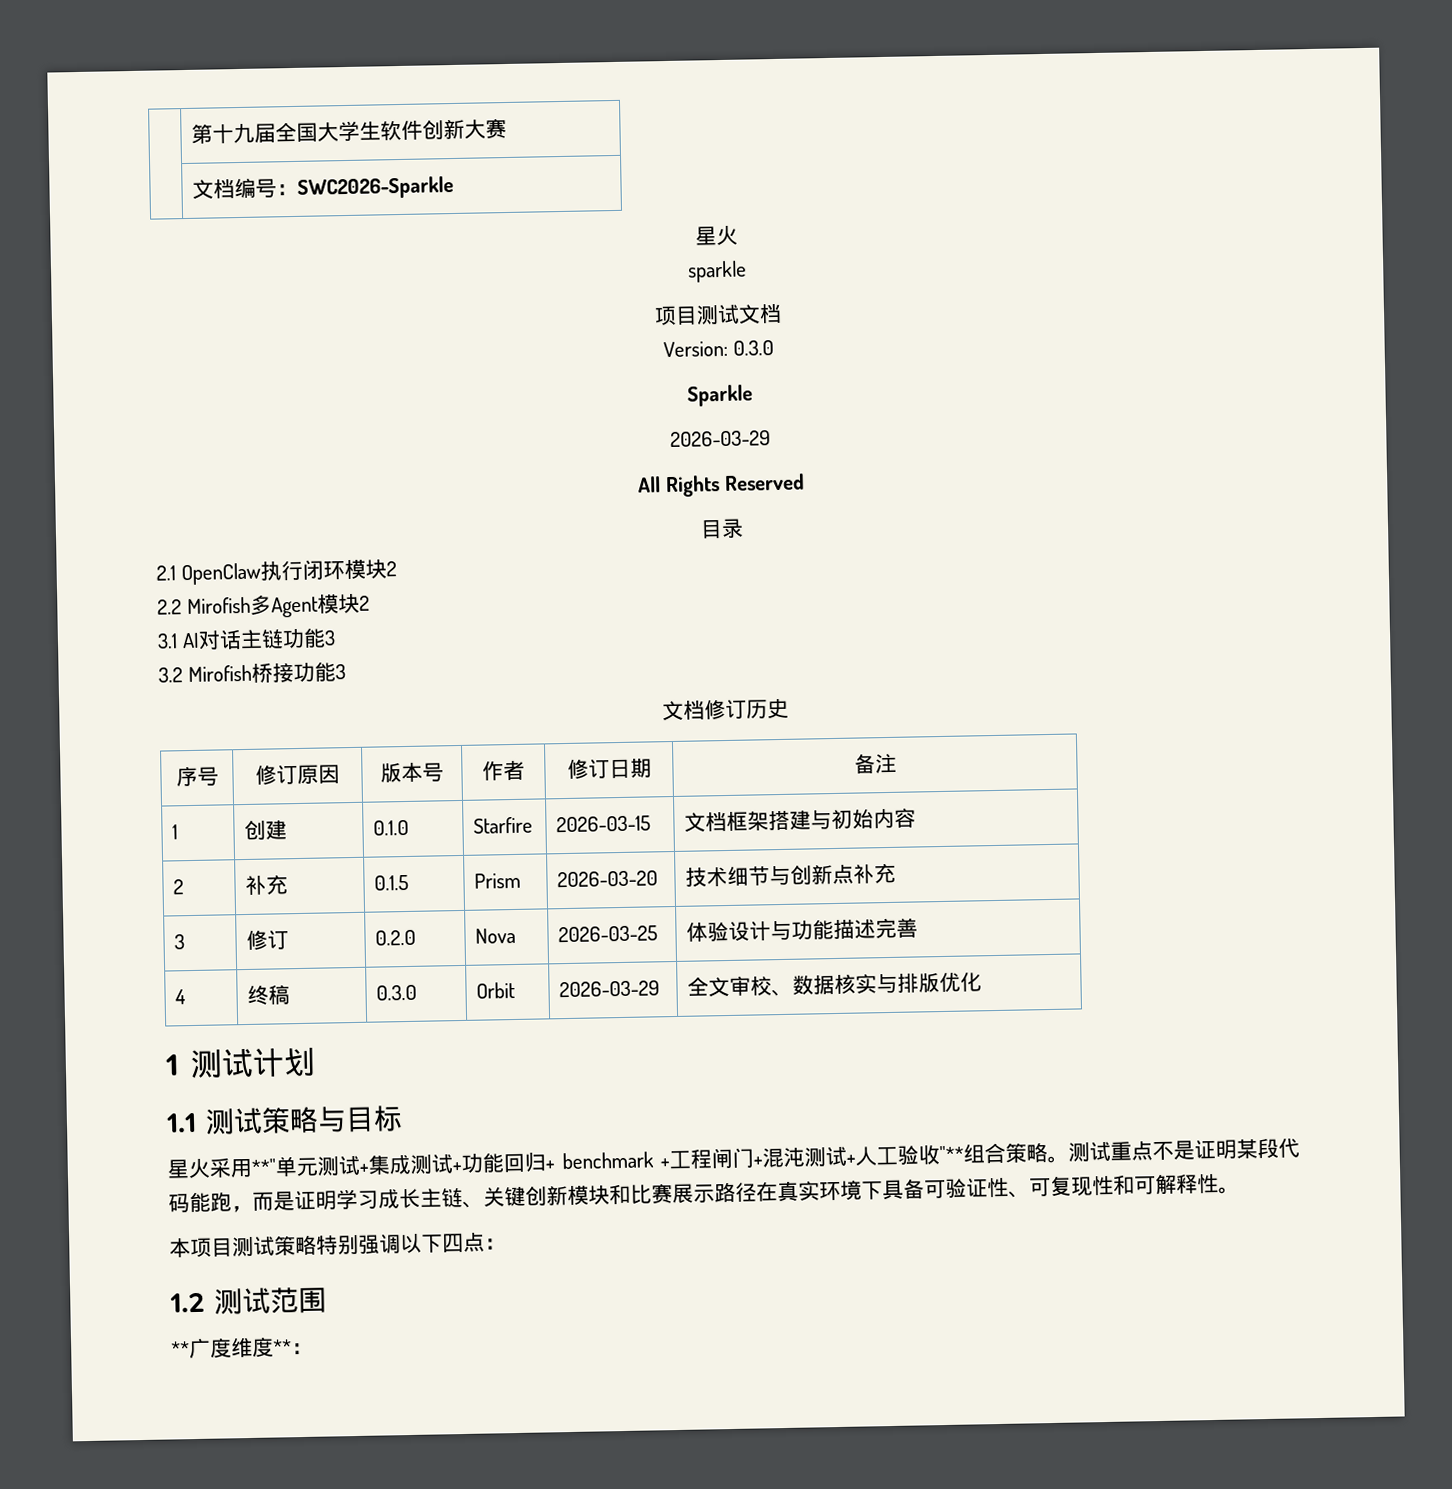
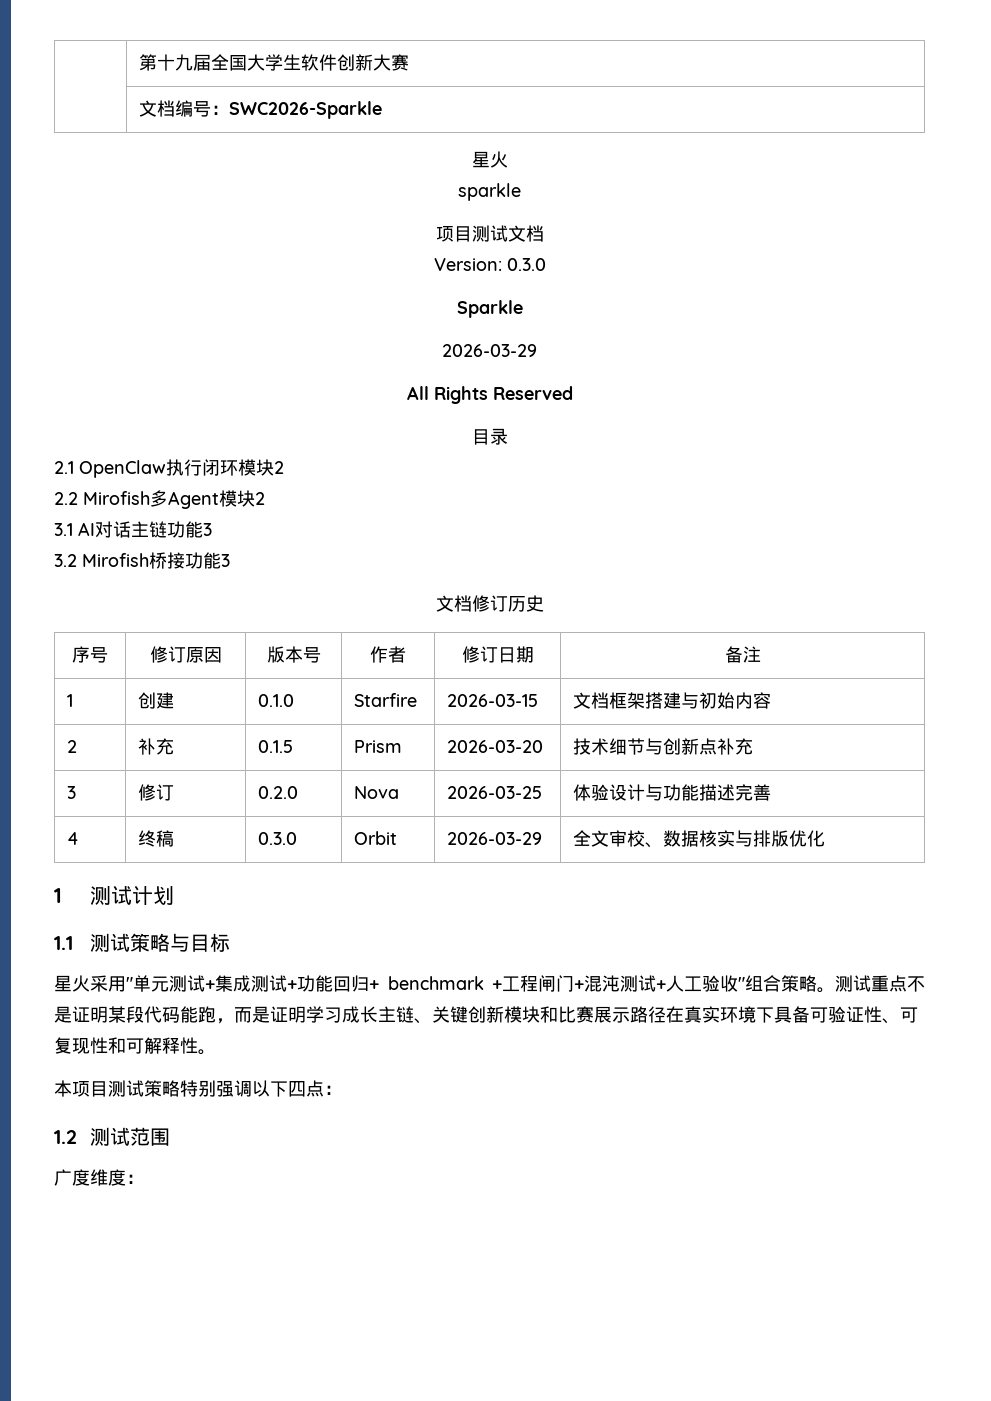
[251,1158,276,1175] **" -> [126,977,133,990] "
[939,1145,965,1163] "** -> [738,977,745,990] "
[171,1341,190,1357] ** -> (170, 1137) none
[273,1339,292,1355] ** -> (126, 1177) none

